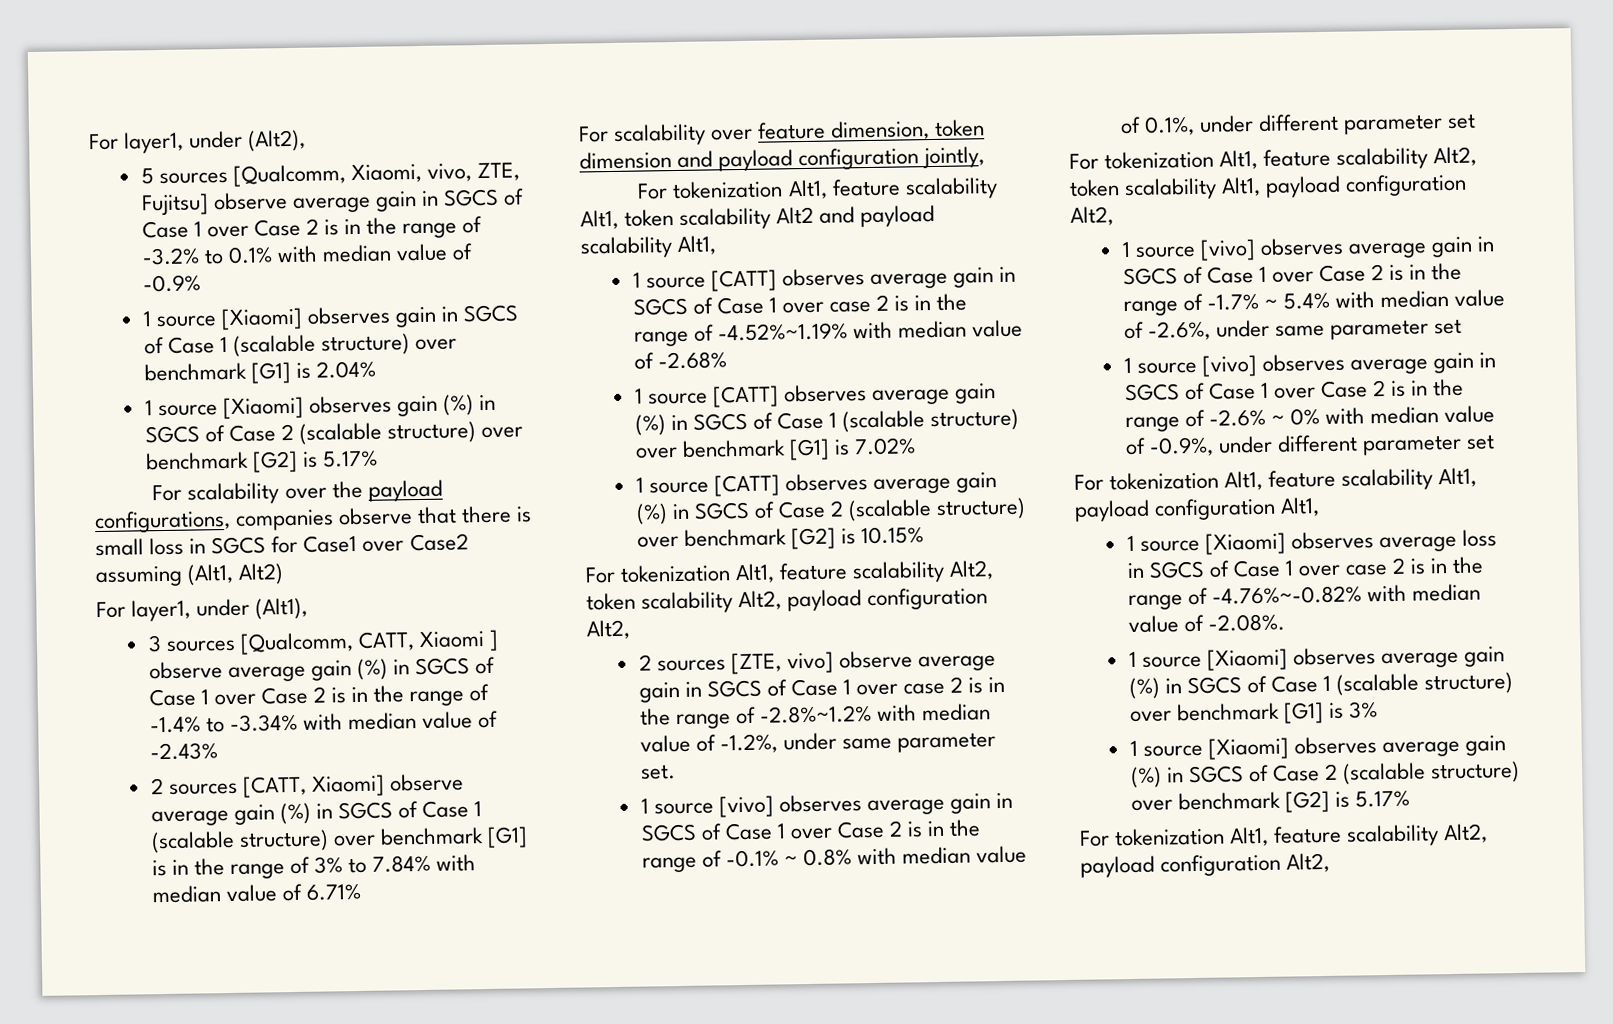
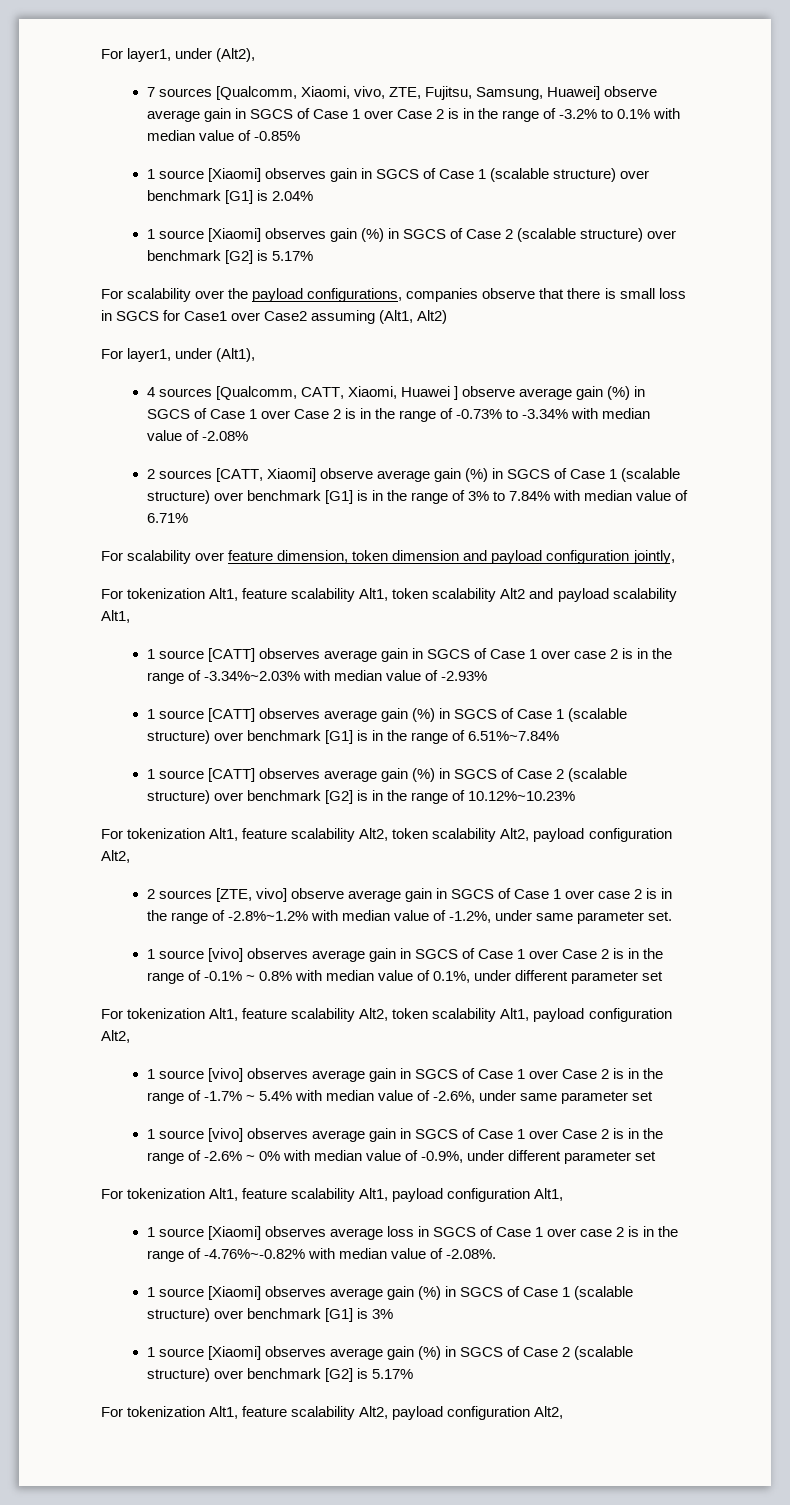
[140,168,154,185] 5 -> [146,87,155,97] 7
[140,193,209,216] Fujitsu] -> [424,86,600,100] Fujitsu, Samsung, Huawei]
[142,274,201,293] -0.9% -> [253,131,300,141] -0.85%
[147,635,162,653] 3 -> [146,387,155,397] 4
[418,631,485,649] Xiaomi -> [347,386,450,399] Xiaomi, Huawei
[149,716,201,734] -1.4% -> [456,409,503,419] -0.73%
[149,742,218,761] -2.43% -> [201,431,248,441] -2.08%
[717,319,1024,342] [633,351,727,370] -4.52%~1.19% with median value of -2.68% -> [203,670,487,681] -3.34%~2.03% with median value of -2.93%
[853,437,916,456] 7.02% -> [371,730,560,744] in the range of 6.51%~7.84%
[860,526,924,545] 10.15% -> [371,790,576,804] in the range of 10.12%~10.23%

